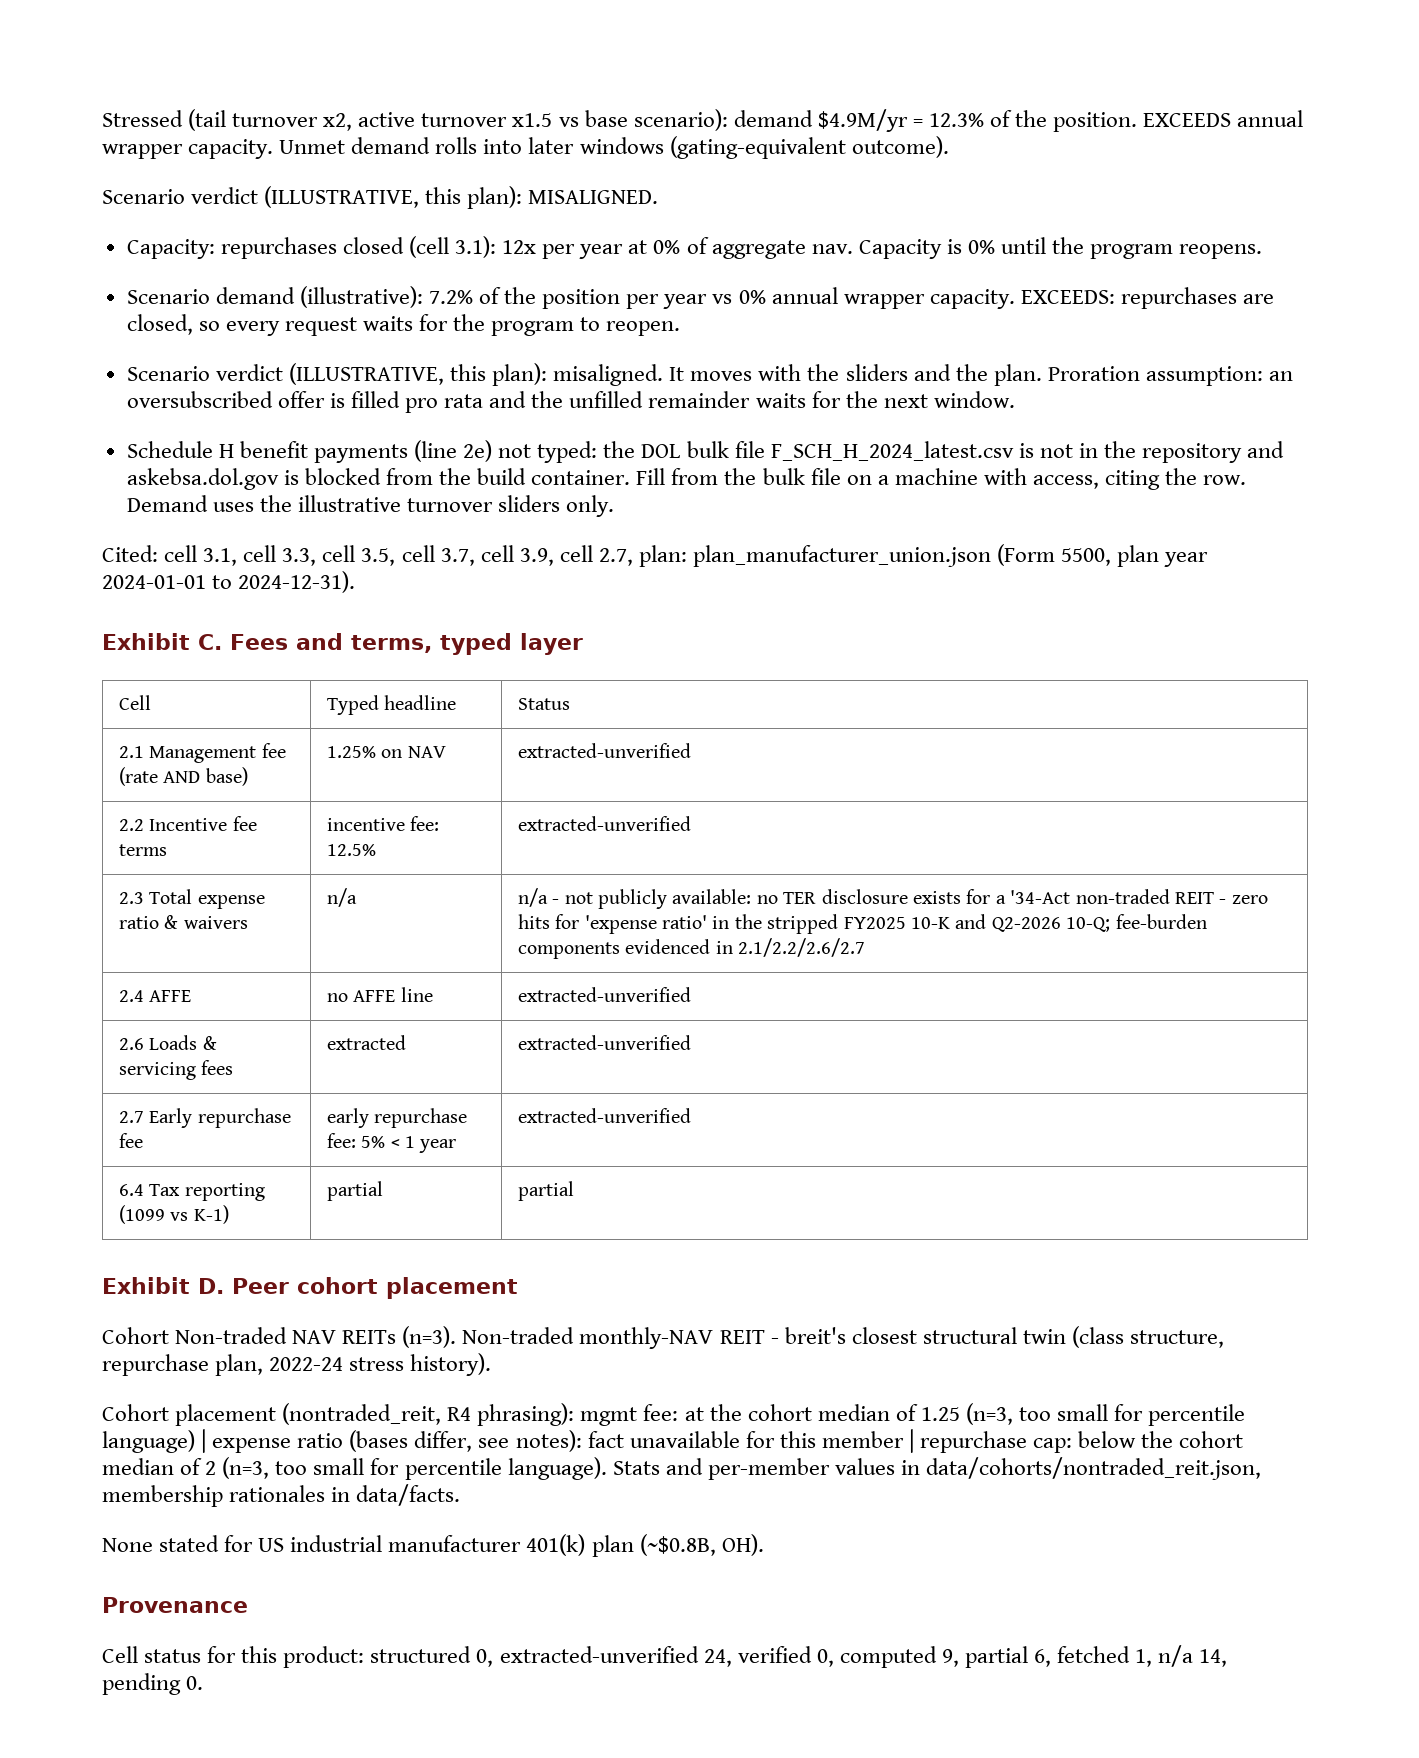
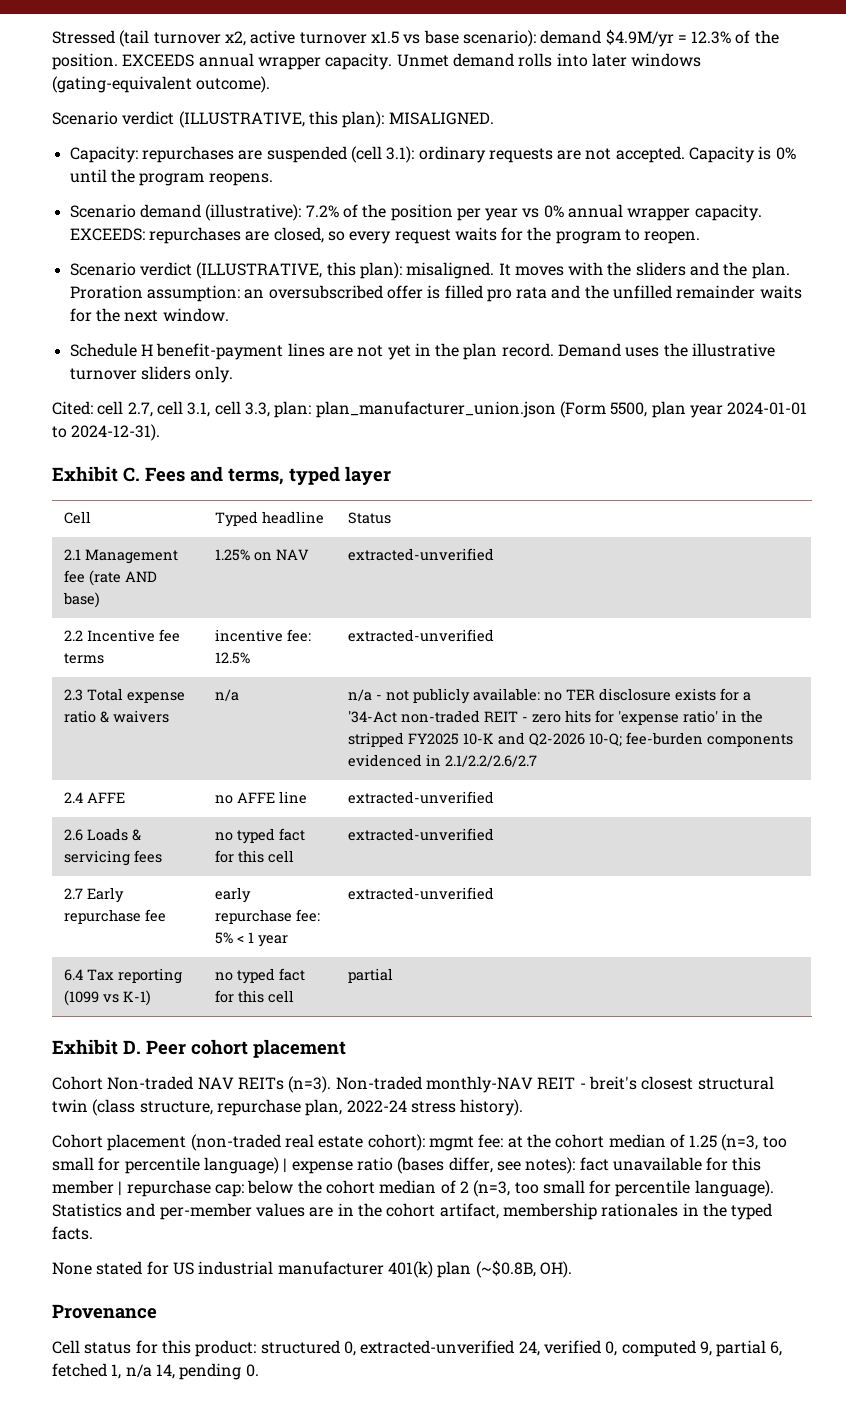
[342,236,853,259] closed (cell 3.1): 12x per year at 0% of aggregate nav. -> [238,146,685,163] are suspended (cell 3.1): ordinary requests are not accepted.
[239,440,1285,463] [126,468,1247,490] benefit payments (line 2e) not typed: the DOL bulk file F_SCH_H_2024_latest.csv is not in the repository and askebsa.dol.gov is blocked from the build container. Fill from the bulk file on a machine with access, citing the row. -> [156,343,554,360] benefit-payment lines are not yet in the plan record.
(198, 553) none -> [127,401,183,417] 2.7, cell
[322,545,633,566] cell 3.5, cell 3.7, cell 3.9, cell 2.7, -> (270, 409) none
[326,1035,406,1050] extracted -> [215,828,306,844] [215,850,295,863] no typed fact for this cell
[326,1181,383,1201] partial -> [215,968,306,984] [215,990,295,1003] no typed fact for this cell
[282,1403,575,1426] (nontraded_reit, R4 phrasing): -> [190,1134,425,1151] (non-traded real estate cohort):
[612,1461,660,1475] Stats -> [52,1203,122,1217] Statistics
[900,1457,1262,1480] [102,1484,461,1507] in data/cohorts/nontraded_reit.json, membership rationales in data/facts. -> [309,1203,773,1220] [52,1226,93,1240] are in the cohort artifact, membership rationales in the typed facts.

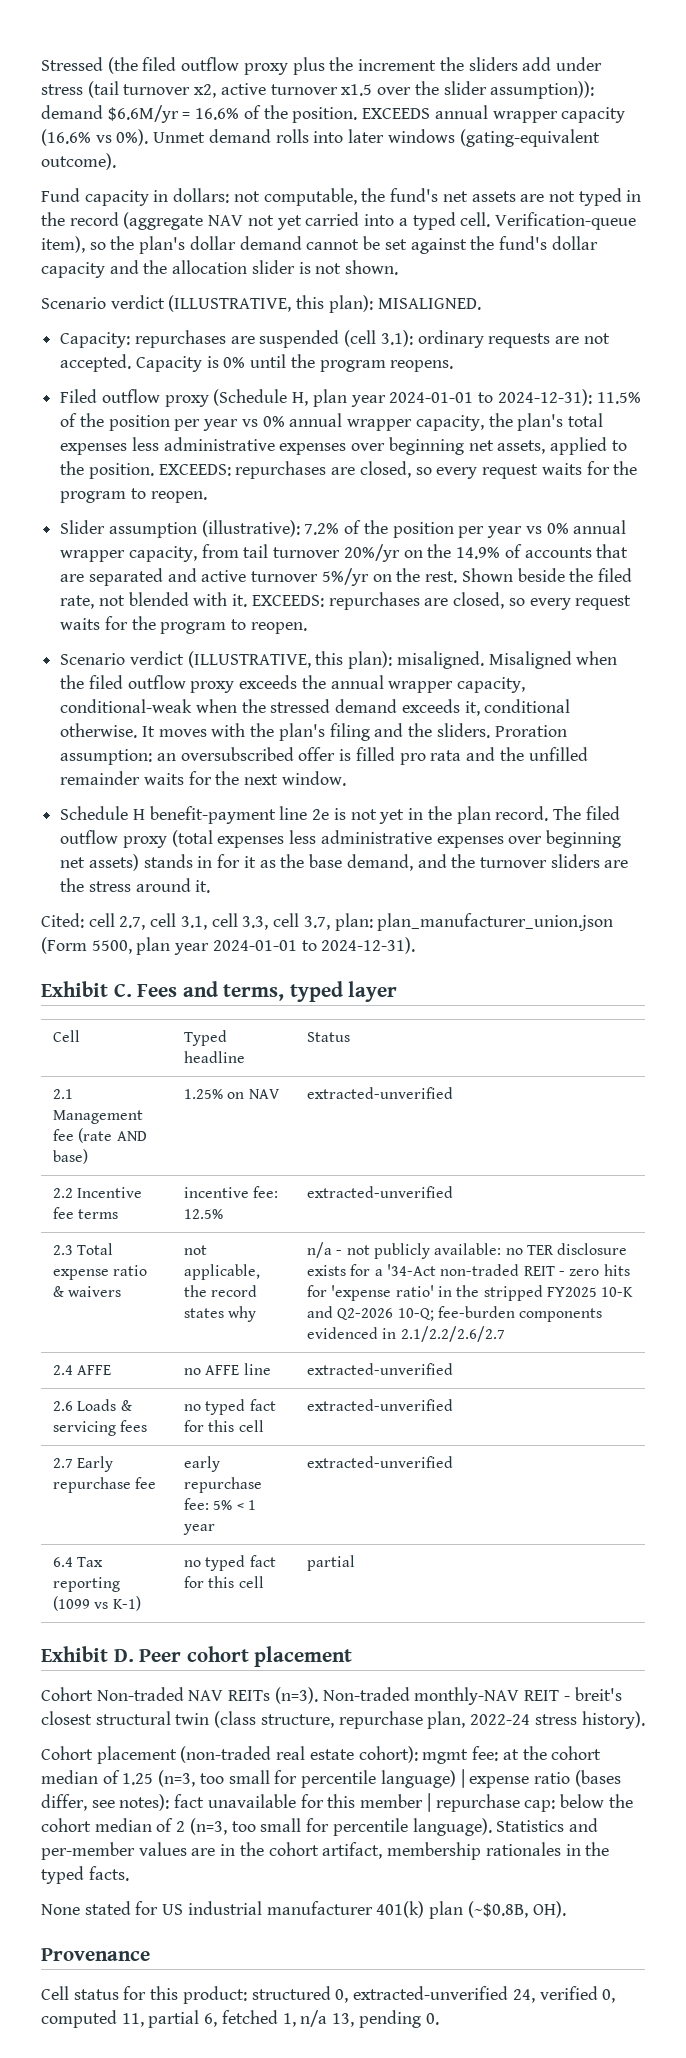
(115, 37) none -> [107,57,602,75] [41,84,83,95] (the filed outflow proxy plus the increment the sliders add under stress
[403,29,732,47] vs base scenario): demand $4.9M/yr = 12.3% -> [377,81,595,99] [41,105,240,123] over the slider assumption)): demand $6.6M/yr = 16.6%
[325,53,393,70] capacity. -> [561,107,626,123] [41,129,149,146] capacity (16.6% vs 0%).
(271, 84) none -> [41,188,642,206] [41,212,636,230] [41,236,598,254] [41,260,399,278] // Fund capacity in dollars: not computable, the fund's net assets are not typed in the record (aggregate NAV not yet carried into a typed cell. Verification-queue item), so the plan's dollar demand cannot be set against the fund's dollar capacity and the allocation slider is not shown.
[69,204,201,218] Scenario demand -> [60,389,641,407] [60,413,603,431] [60,437,627,455] [60,461,638,479] [60,488,207,503] [60,520,197,538] Filed outflow proxy (Schedule H, plan year 2024-01-01 to 2024-12-31): 11.5% of the position per year vs 0% annual wrapper capacity, the plan's total expenses less administrative expenses over beginning net assets, applied to the position. EXCEEDS: repurchases are closed, so every request waits for the program to reopen. // Slider assumption
[694,204,762,221] capacity. -> [128,544,629,562] [60,568,632,586] [60,592,248,609] capacity, from tail turnover 20%/yr on the 14.9% of accounts that are separated and active turnover 5%/yr on the rest. Shown beside the filed rate, not blended with it.
(495, 270) none -> [488,651,618,669] [60,675,526,693] [60,699,571,716] [60,723,138,738] Misaligned when the filed outflow proxy exceeds the annual wrapper capacity, conditional-weak when the stressed demand exceeds it, conditional otherwise.
[635,262,790,279] sliders and the plan. -> [278,723,490,741] plan's filing and the sliders.
[287,343,353,357] lines are -> [279,806,346,820] line 2e is
[558,343,776,357] [69,366,234,383] Demand uses the illustrative turnover sliders only. -> [552,806,620,820] [60,830,622,848] [60,854,629,871] [60,878,211,893] The filed outflow proxy (total expenses less administrative expenses over beginning net assets) stands in for it as the base demand, and the turnover sliders are the stress around it.
(270, 409) none -> [273,913,330,930] cell 3.7,
[215,689,240,701] n/a -> [183,1245,207,1255] [183,1264,260,1280] [183,1285,258,1297] [183,1306,257,1322] not applicable, the record states why
[699,1341,712,1356] 9, -> [121,2013,144,2027] 11,
[155,1364,175,1379] 14, -> [332,2013,355,2027] 13,

